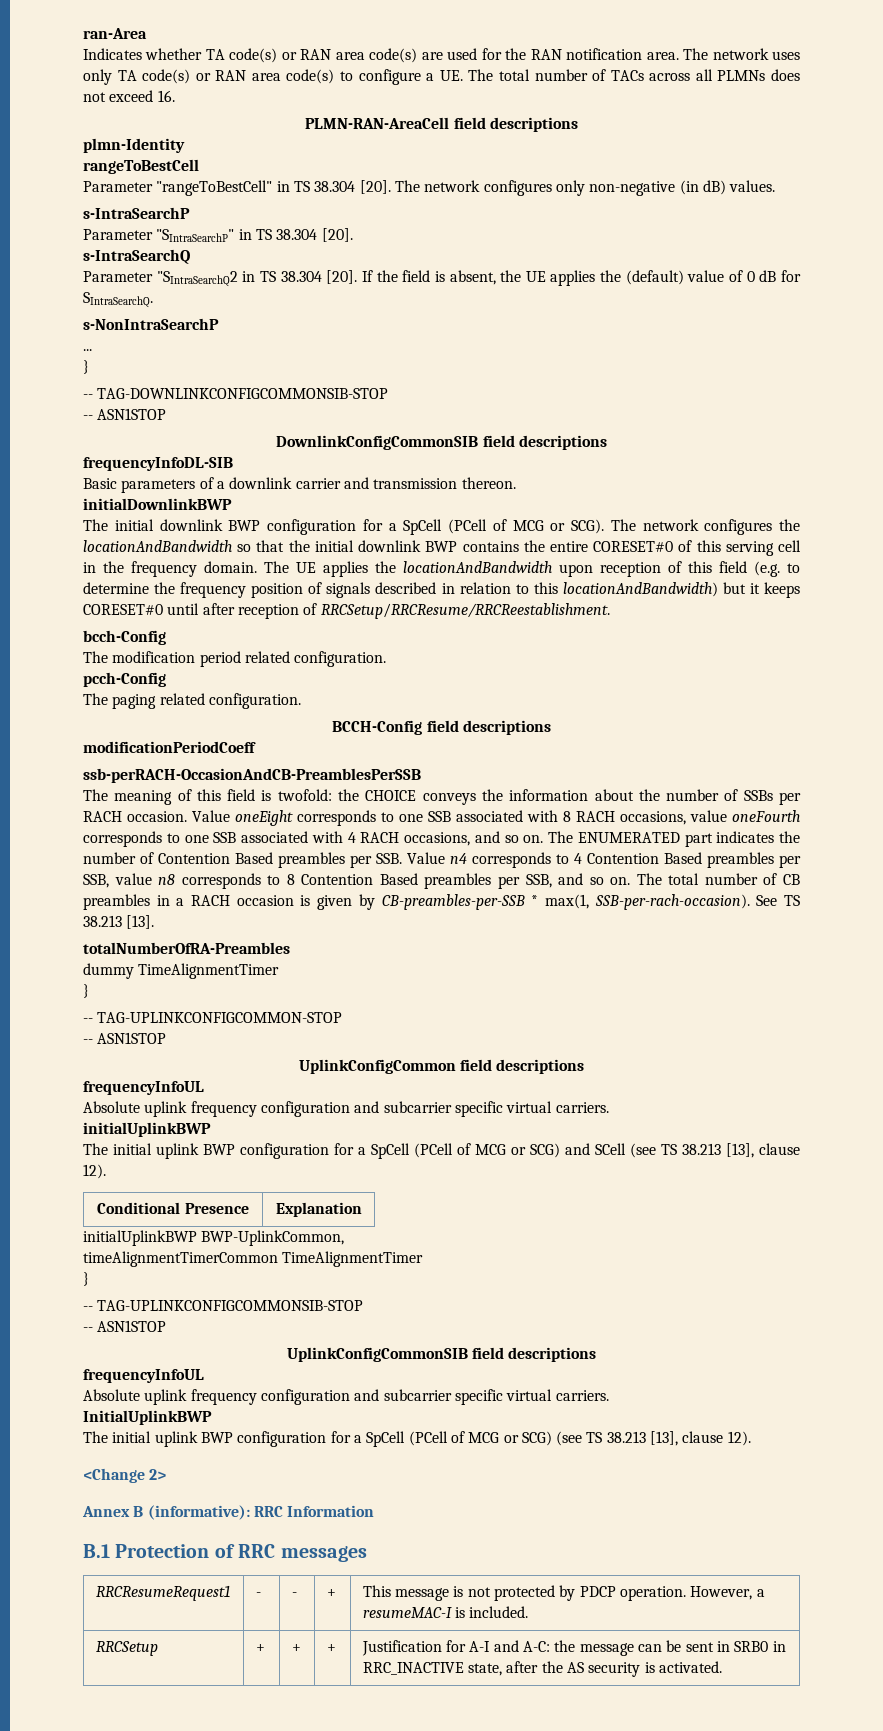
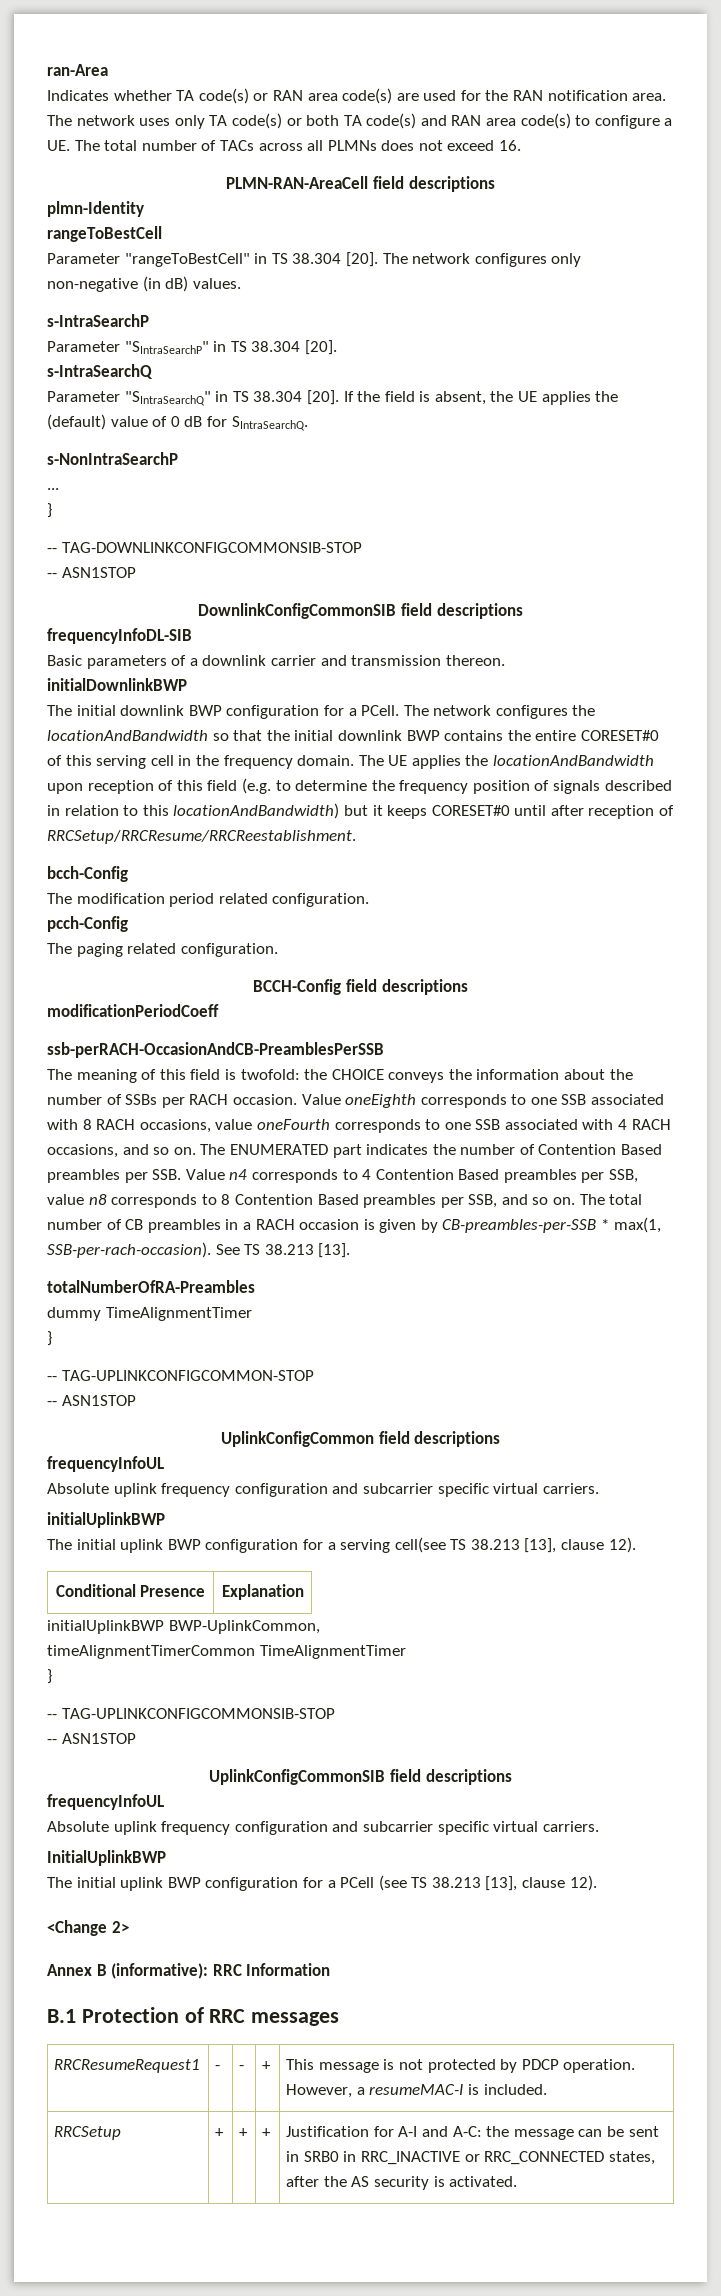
(211, 77) none -> [306,113,447,129] both TA code(s) and
[156,271,238,287] "SIntraSearchQ2 -> [124,391,211,406] "SIntraSearchQ"
[403,519,604,535] SpCell (PCell of MCG or SCG). -> [361,705,400,716] PCell.
[235,810,293,826] oneEight -> [345,1094,417,1108] oneEighth
[371,1143,656,1159] SpCell (PCell of MCG or SCG) and SCell (see -> [340,1537,446,1553] serving cell(see
[366,1431,552,1447] SpCell (PCell of MCG or SCG) -> [340,1877,375,1888] PCell
[468,1663,503,1676] state, -> [464,2151,655,2165] or RRC_CONNECTED states,

